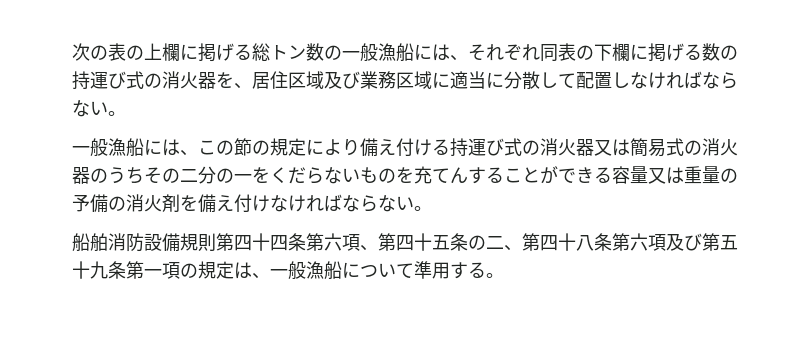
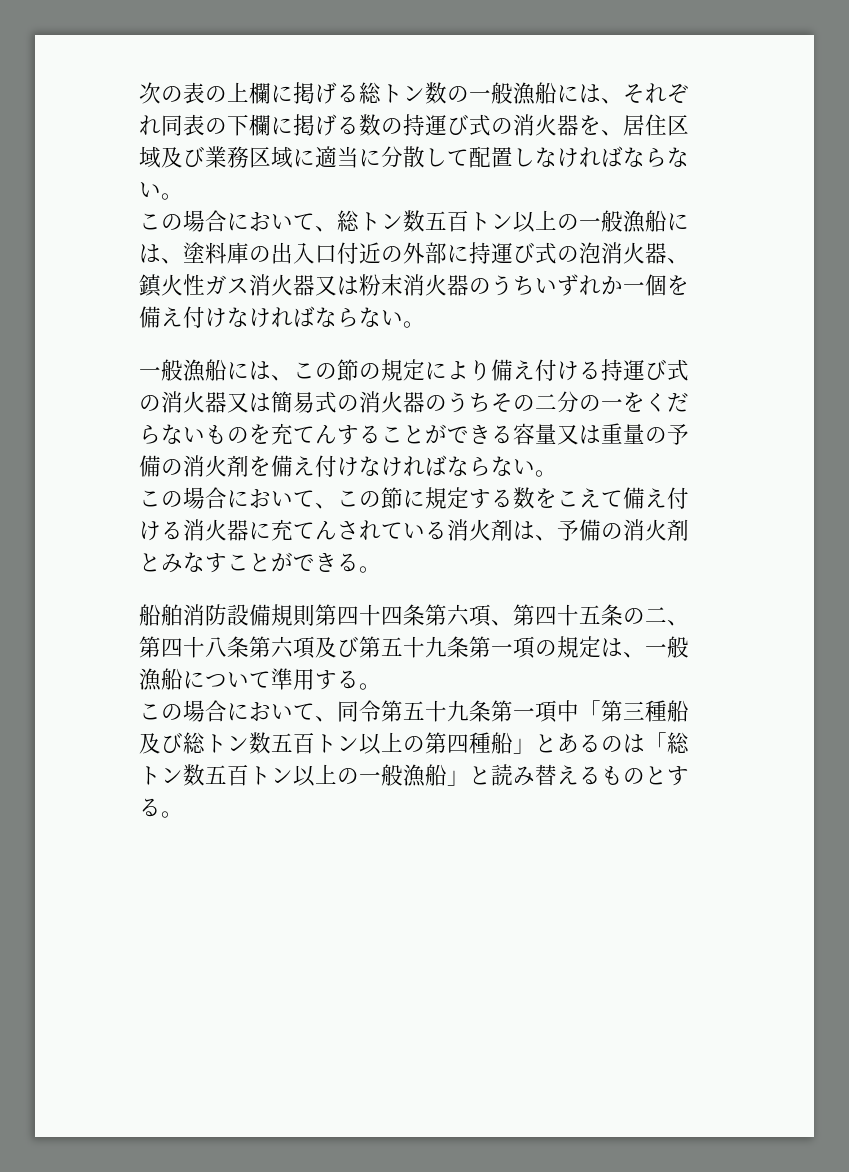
(126, 113) none -> [139,210,689,233] [139,242,689,264] [139,274,689,297] [139,306,425,328] // この場合において、総トン数五百トン以上の一般漁船には、塗料庫の出入口付近の外部に持運び式の泡消火器、鎮火性ガス消火器又は粉末消火器のうちいずれか一個を備え付けなければならない。
(432, 208) none -> [139,487,689,509] [139,519,689,541] [139,552,381,573] // この場合において、この節に規定する数をこえて備え付ける消火器に充てんされている消火剤は、予備の消火剤とみなすことができる。
(504, 275) none -> [139,700,689,723] [139,732,690,755] [139,764,689,787] [139,798,183,818] // この場合において、同令第五十九条第一項中「第三種船及び総トン数五百トン以上の第四種船」とあるのは「総トン数五百トン以上の一般漁船」と読み替えるものとする。

